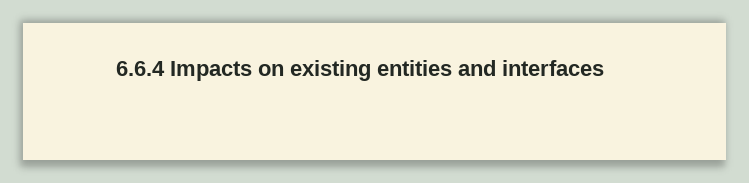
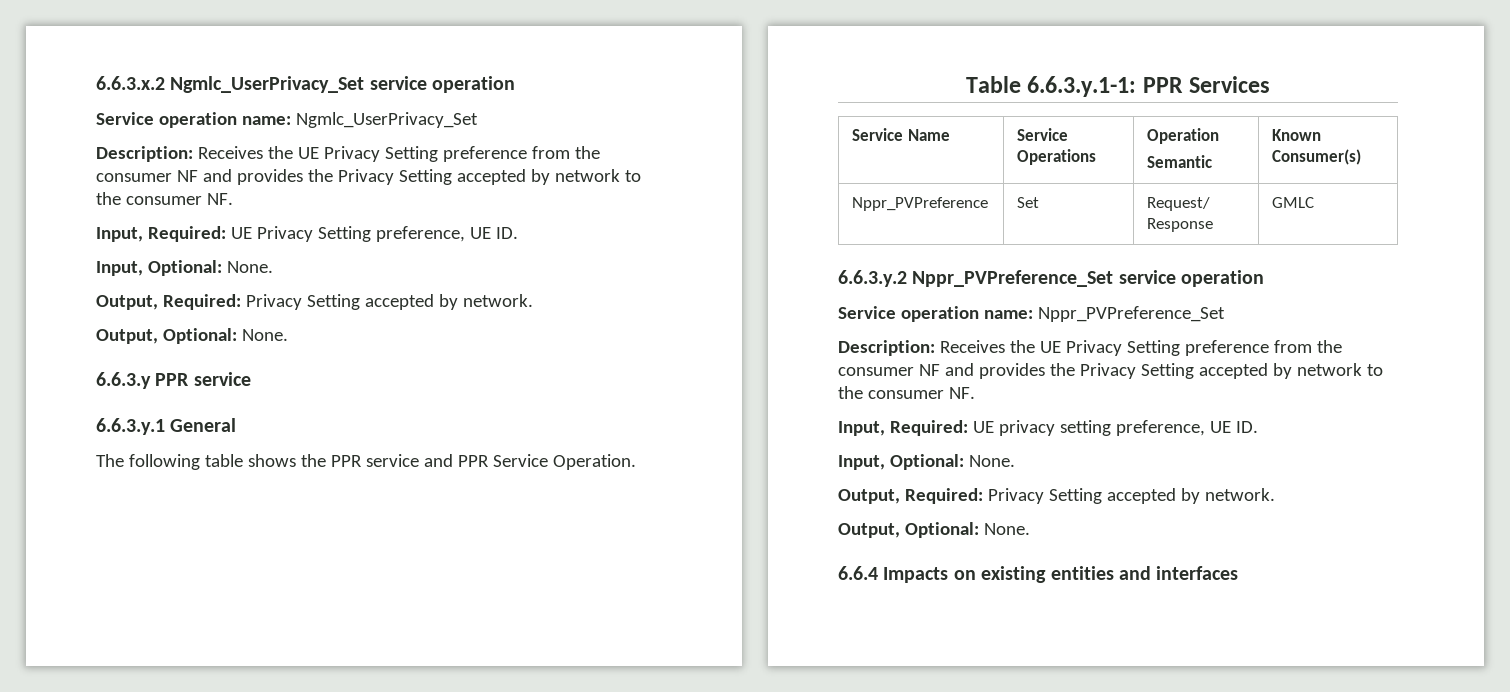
(116, 68) none -> [96,76,516,93] [96,112,478,128] [96,146,600,162] [96,169,641,185] [96,192,233,205] [96,226,518,242] [96,260,273,276] [96,294,533,310] [96,328,288,344] [96,372,251,389] [96,418,237,435] [96,454,636,470] [965,76,1271,97] [852,128,950,141] [1017,128,1069,141] [1017,149,1097,165] [1147,128,1220,144] [1147,155,1213,168] [1272,129,1322,141] [1272,149,1362,165] [852,197,989,211] [1017,197,1040,208] [1147,197,1211,211] [1147,218,1214,232] [1272,197,1315,208] [838,270,1265,287] [838,306,1225,322] [838,340,1342,356] [838,363,1383,379] [838,386,975,399] [838,420,1258,436] [838,454,1015,470] [838,488,1275,504] [838,522,1030,538] 6.6.3.x.2 Ngmlc_UserPrivacy_Set service operation // Service operation name: Ngmlc_UserPrivacy_Set // Description: Receives the UE Privacy Setting preference from the consumer NF and provides the Privacy Setting accepted by network to the consumer NF. // Input, Required: UE Privacy Setting preference, UE ID. // Input, Optional: None. // Output, Required: Privacy Setting accepted by network. // Output, Optional: None. // 6.6.3.y PPR service // 6.6.3.y.1 General // The following table shows the PPR service and PPR Service Operation. // Table 6.6.3.y.1-1: PPR Services // Service Name | Service Operations | Operation // Semantic | Known Consumer(s) // Nppr_PVPreference | Set | Request/ Response | GMLC // 6.6.3.y.2 Nppr_PVPreference_Set service operation // Service operation name: Nppr_PVPreference_Set // Description: Receives the UE Privacy Setting preference from the consumer NF and provides the Privacy Setting accepted by network to the consumer NF. // Input, Required: UE privacy setting preference, UE ID. // Input, Optional: None. // Output, Required: Privacy Setting accepted by network. // Output, Optional: None. //

